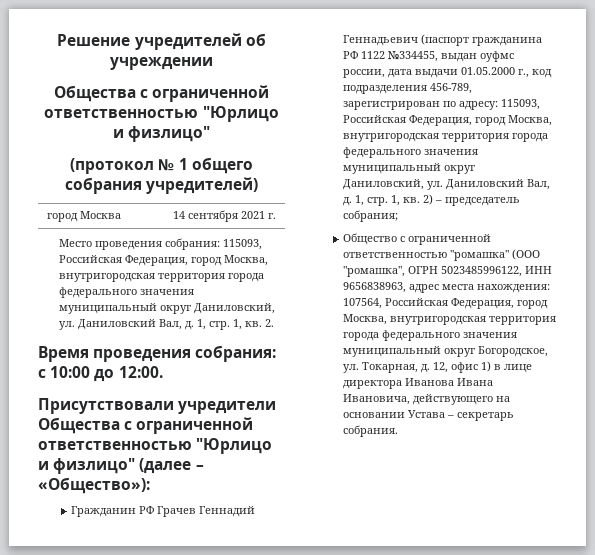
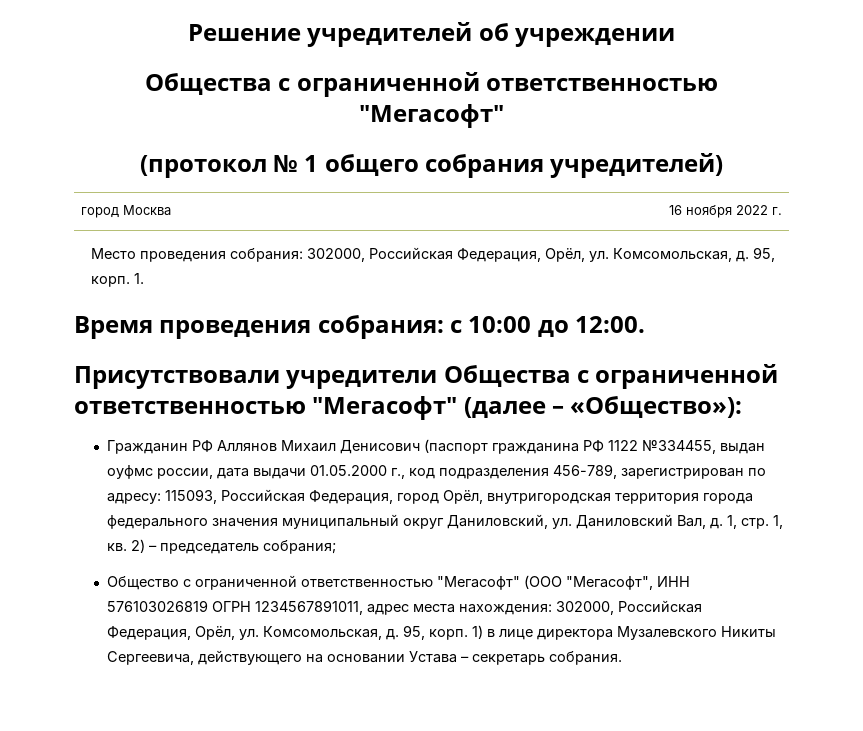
[202,106,279,122] [112,126,211,142] "Юрлицо и физлицо" -> [359,104,504,128] "Мегасофт"
[173,210,266,222] 14 сентября 2021 -> [669,205,769,218] 16 ноября 2022
[223,239,263,250] [59,255,269,266] [59,273,265,282] [59,287,195,298] [59,303,276,314] [59,319,275,330] 115093, Российская Федерация, город Москва, внутригородская территория города федерального значения муниципальный округ Даниловский, ул. Даниловский Вал, д. 1, стр. 1, кв. 2. -> [306,247,775,262] [90,273,144,287] 302000, Российская Федерация, Орёл, ул. Комсомольская, д. 95, корп. 1.
[196,438,273,454] [38,458,136,474] "Юрлицо и физлицо" -> [312,396,458,420] "Мегасофт"
[157,506,256,517] [343,35,419,46] Грачев Геннадий Геннадьевич -> [216,440,420,454] Аллянов Михаил Денисович
[508,115,553,126] Москва, -> [442,490,483,504] Орёл,
[450,249,541,261] [343,266,553,277] [343,282,407,293] "ромашка" (ООО "ромашка", ОГРН 5023485996122, ИНН 9656838963, -> [436,575,690,590] [106,600,363,615] "Мегасофт" (ООО "Мегасофт", ИНН 576103026819 ОГРН 1234567891011,
[343,298,549,309] [343,314,557,325] [343,330,518,341] [343,346,549,357] [343,362,479,373] 107564, Российская Федерация, город Москва, внутригородская территория города федерального значения муниципальный округ Богородское, ул. Токарная, д. 12, офис -> [555,600,702,615] [106,625,468,640] 302000, Российская Федерация, Орёл, ул. Комсомольская, д. 95, корп.
[405,378,494,386] [343,394,411,405] Иванова Ивана Ивановича, -> [616,626,776,640] [106,651,194,665] Музалевского Никиты Сергеевича,

